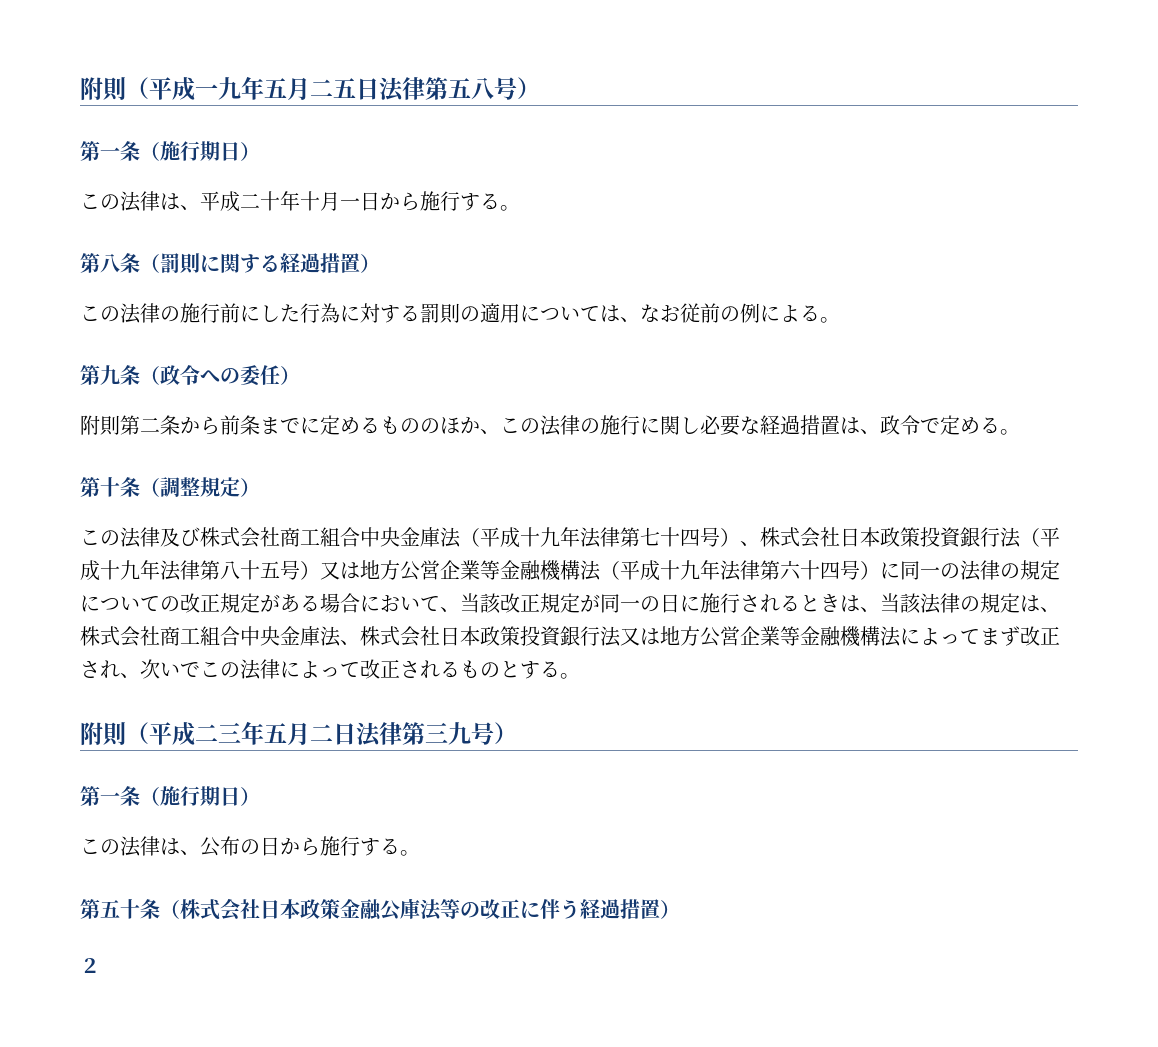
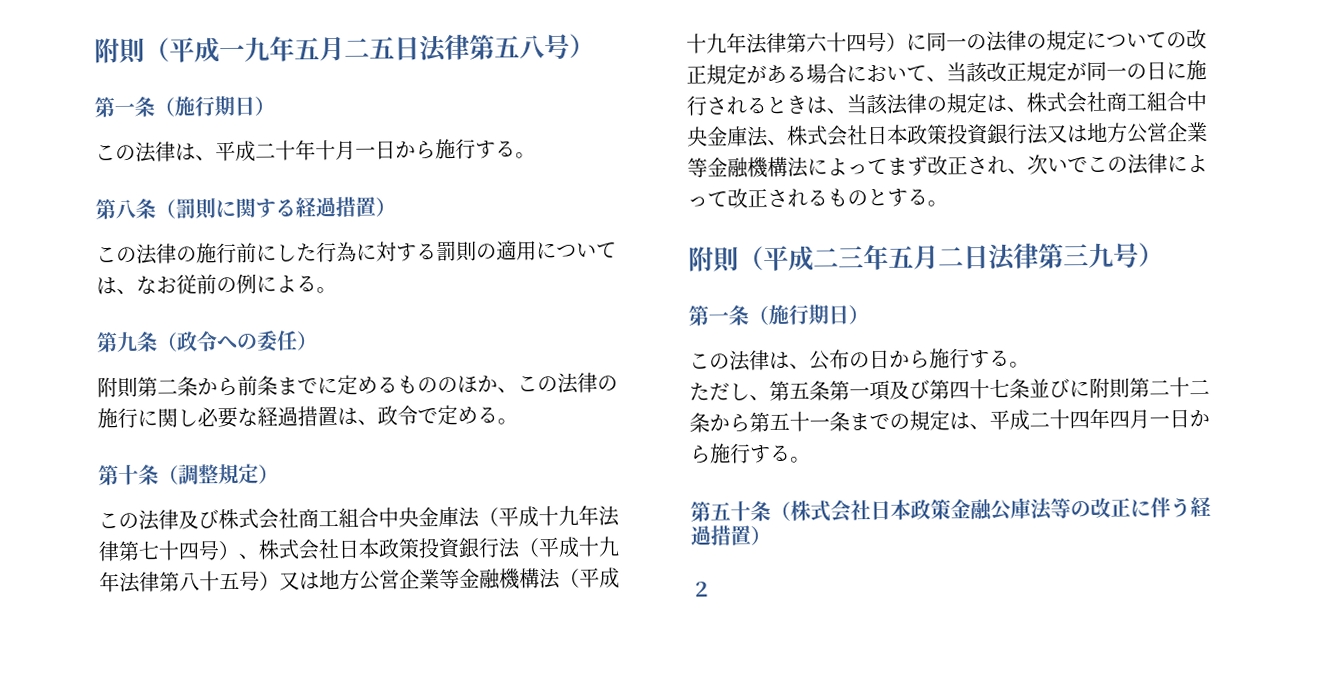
(420, 853) none -> [689,377,1210,402] [689,408,1210,433] [689,443,811,464] // ただし、第五条第一項及び第四十七条並びに附則第二十二条から第五十一条までの規定は、平成二十四年四月一日から施行する。

